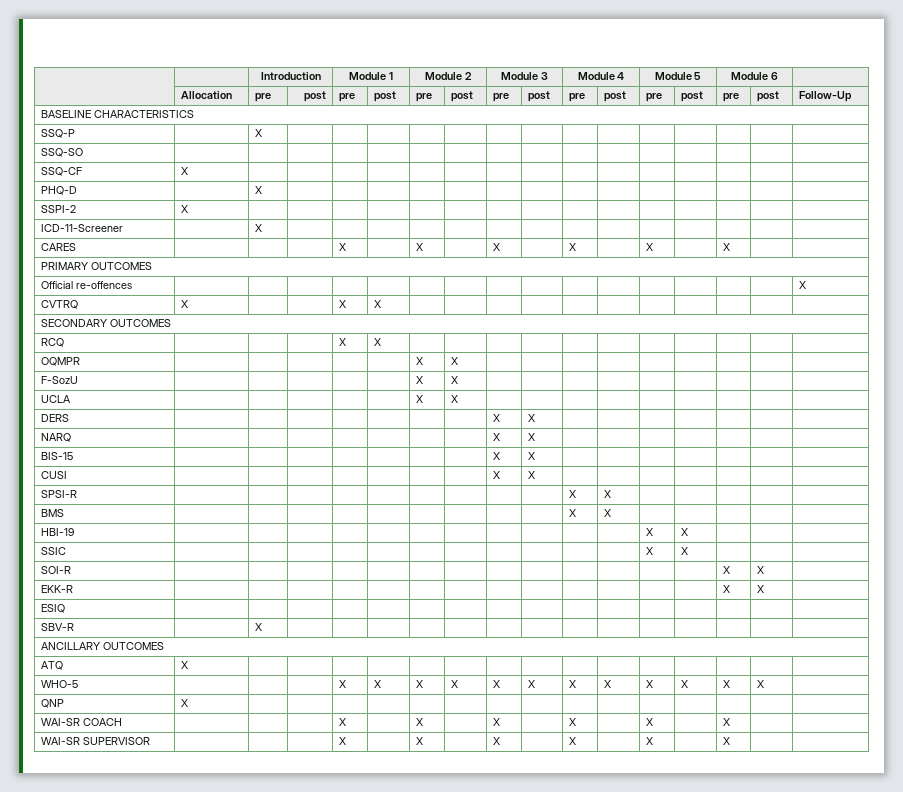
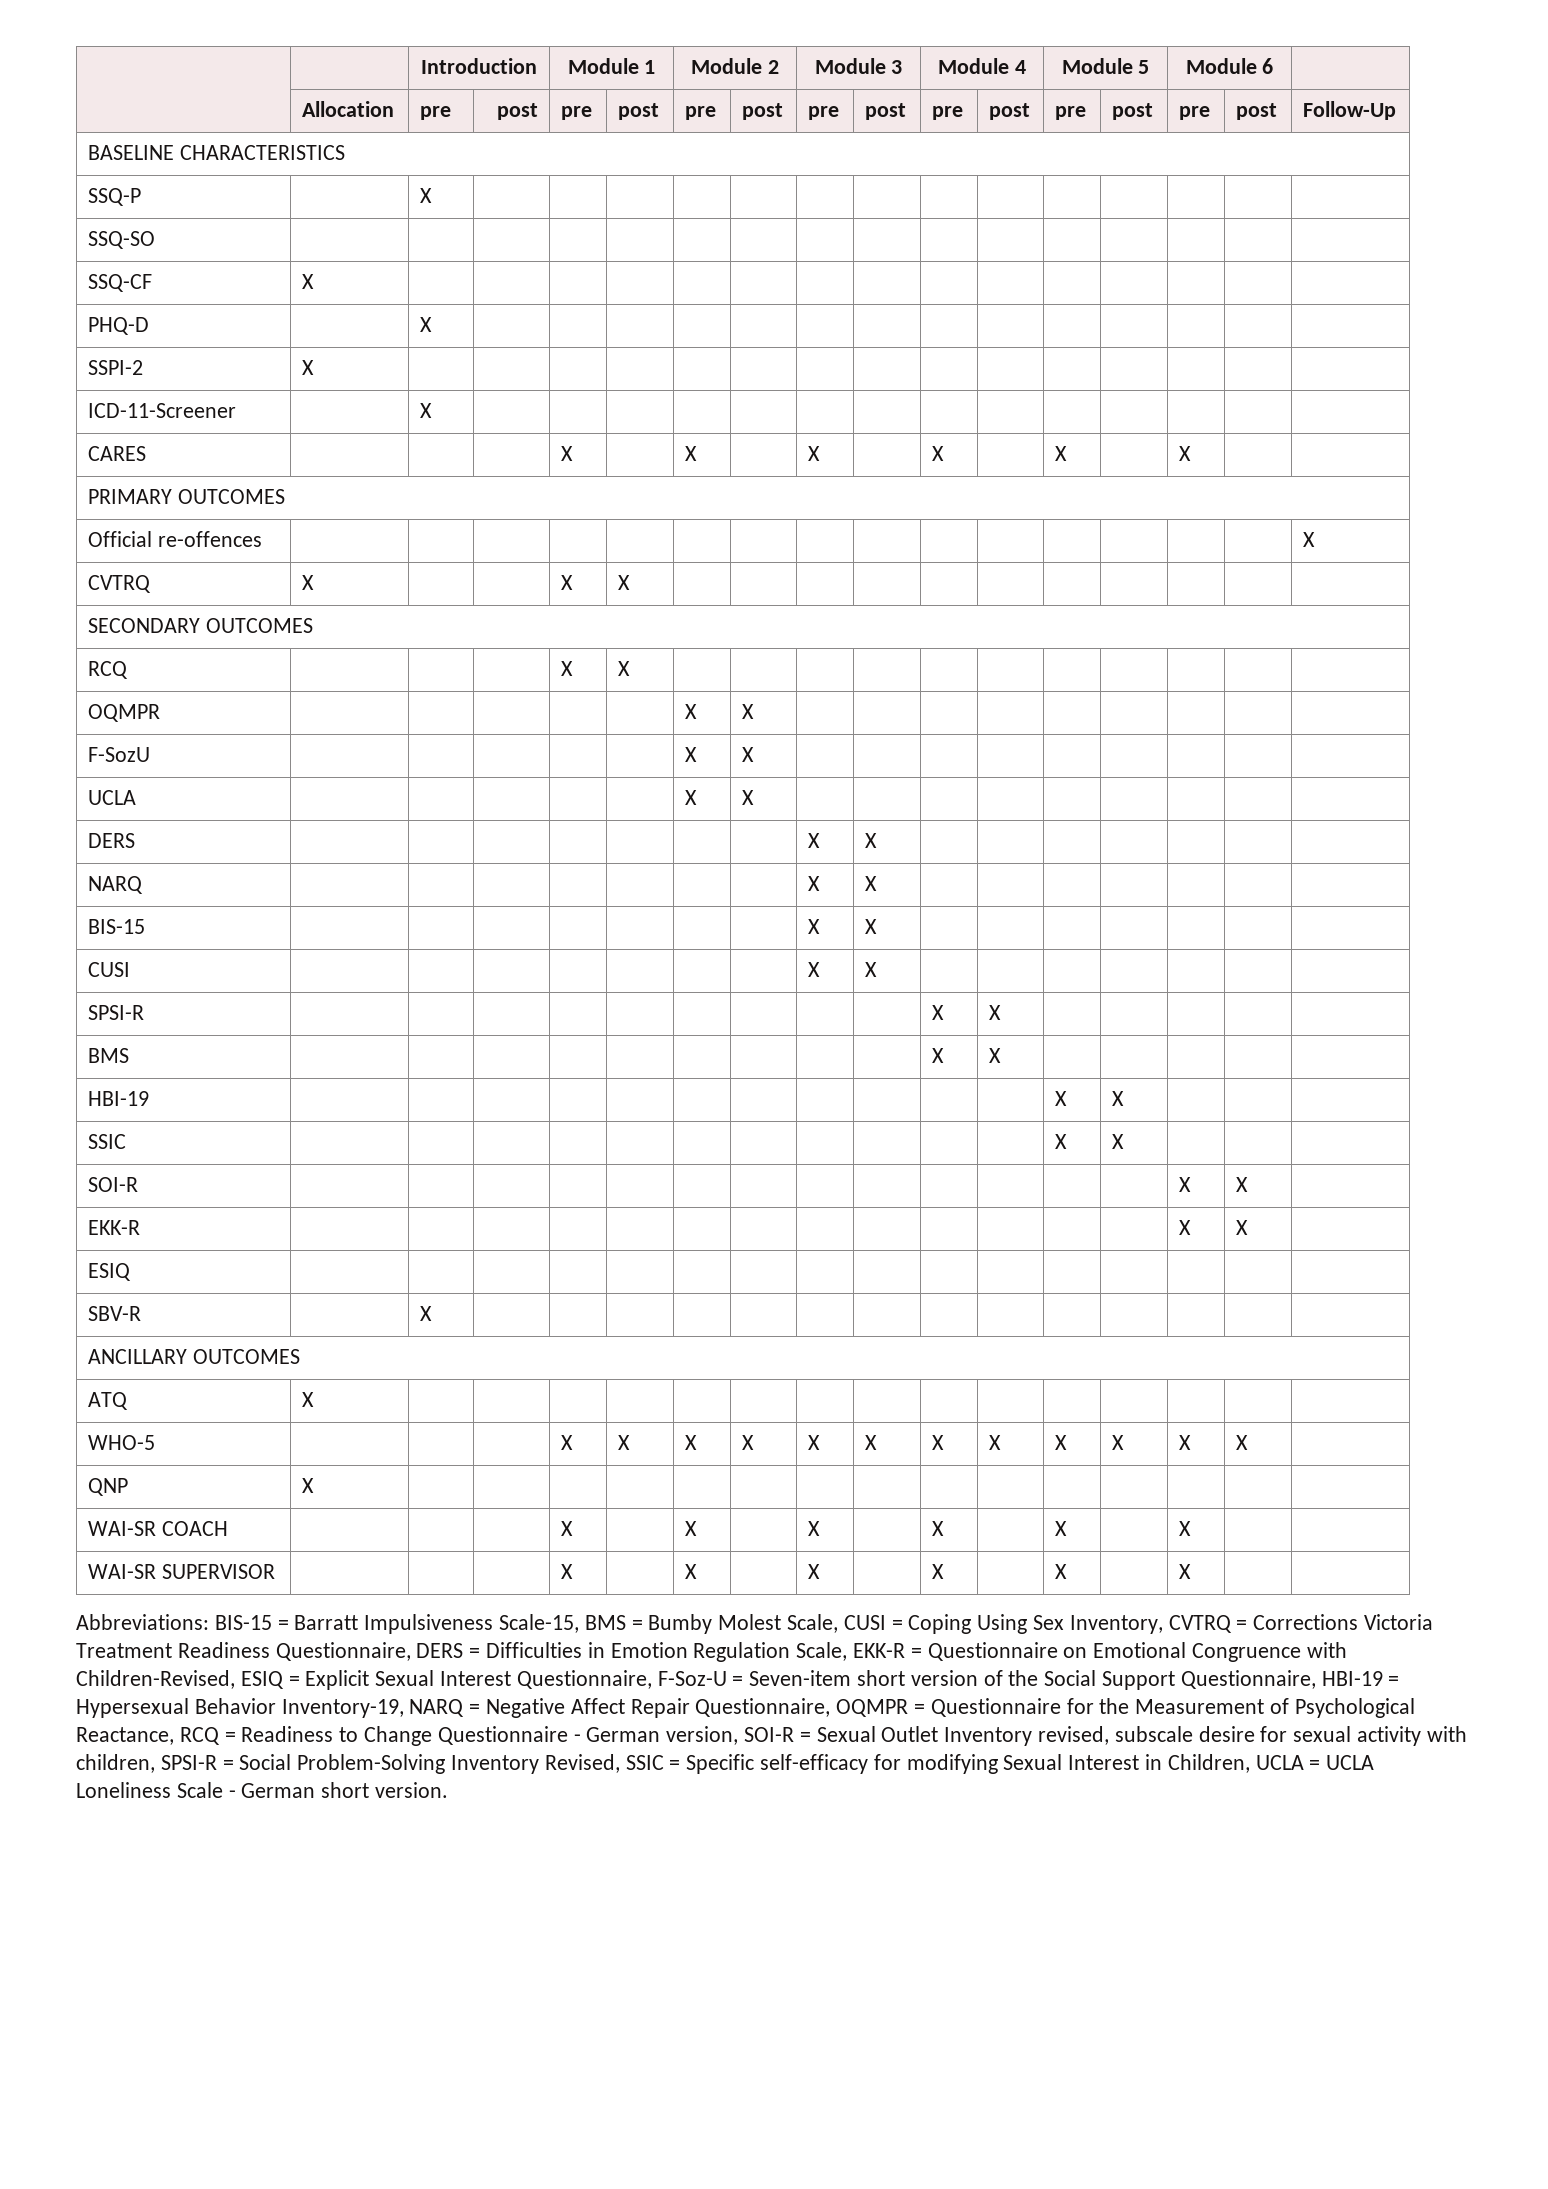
(731, 741) none -> [76,1614,1434,1634] [76,1642,1347,1662] [76,1670,1400,1690] [76,1698,1415,1718] [76,1726,1467,1746] [76,1754,1375,1774] [76,1782,449,1798] // Abbreviations: BIS-15 = Barratt Impulsiveness Scale-15, BMS = Bumby Molest Scale, CUSI = Coping Using Sex Inventory, CVTRQ = Corrections Victoria Treatment Readiness Questionnaire, DERS = Difficulties in Emotion Regulation Scale, EKK-R = Questionnaire on Emotional Congruence with Children-Revised, ESIQ = Explicit Sexual Interest Questionnaire, F-Soz-U = Seven-item short version of the Social Support Questionnaire, HBI-19 = Hypersexual Behavior Inventory-19, NARQ = Negative Affect Repair Questionnaire, OQMPR = Questionnaire for the Measurement of Psychological Reactance, RCQ = Readiness to Change Questionnaire - German version, SOI-R = Sexual Outlet Inventory revised, subscale desire for sexual activity with children, SPSI-R = Social Problem-Solving Inventory Revised, SSIC = Specific self-efficacy for modifying Sexual Interest in Children, UCLA = UCLA Loneliness Scale - German short version.

